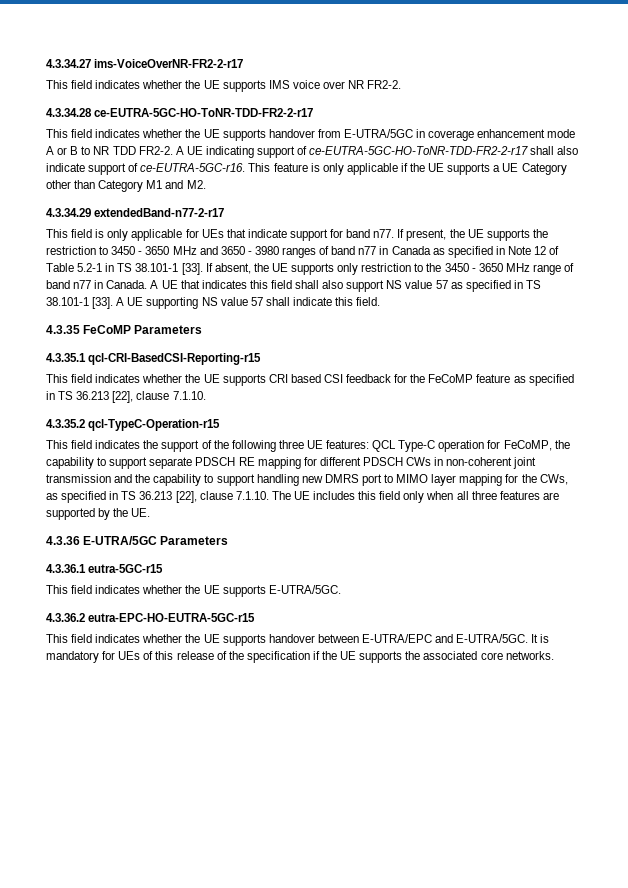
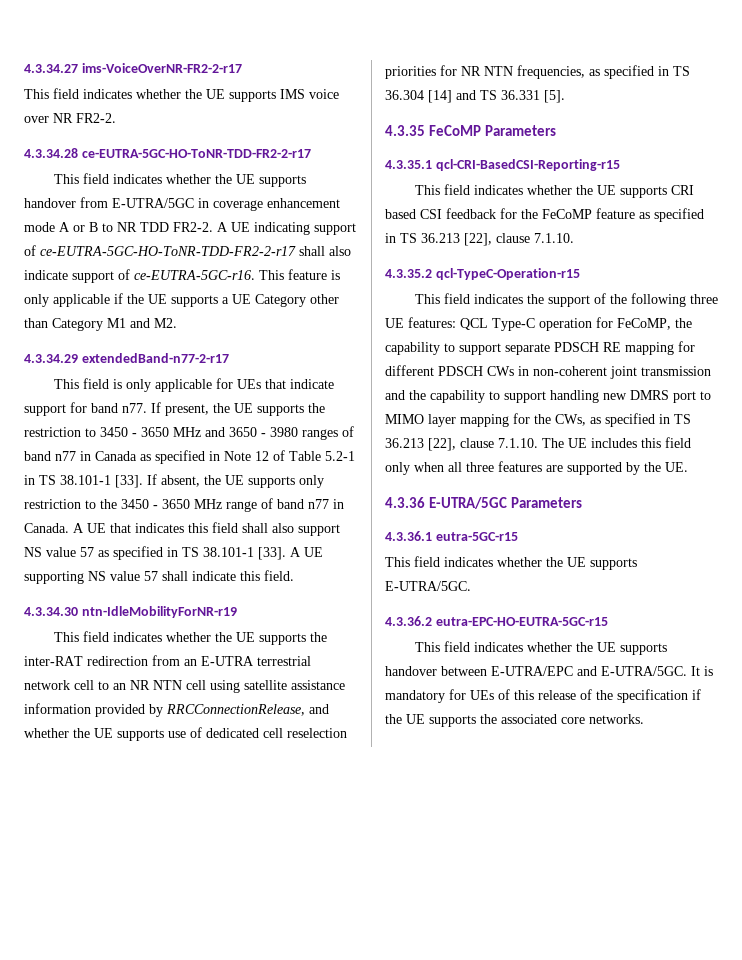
(381, 301) none -> [24,606,237,618] [53,631,327,645] [24,655,311,666] [24,680,345,693] [24,703,329,717] [24,727,347,741] [385,65,690,79] [385,90,565,103] // 4.3.34.30 ntn-IdleMobilityForNR-r19 // This field indicates whether the UE supports the inter-RAT redirection from an E-UTRA terrestrial network cell to an NR NTN cell using satellite assistance information provided by RRCConnectionRelease, and whether the UE supports use of dedicated cell reselection priorities for NR NTN frequencies, as specified in TS 36.304 [14] and TS 36.331 [5].

